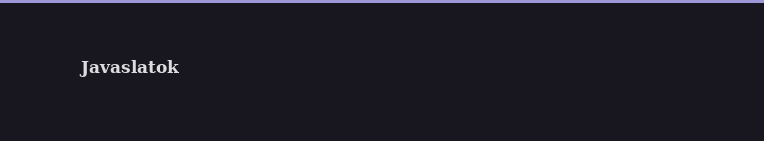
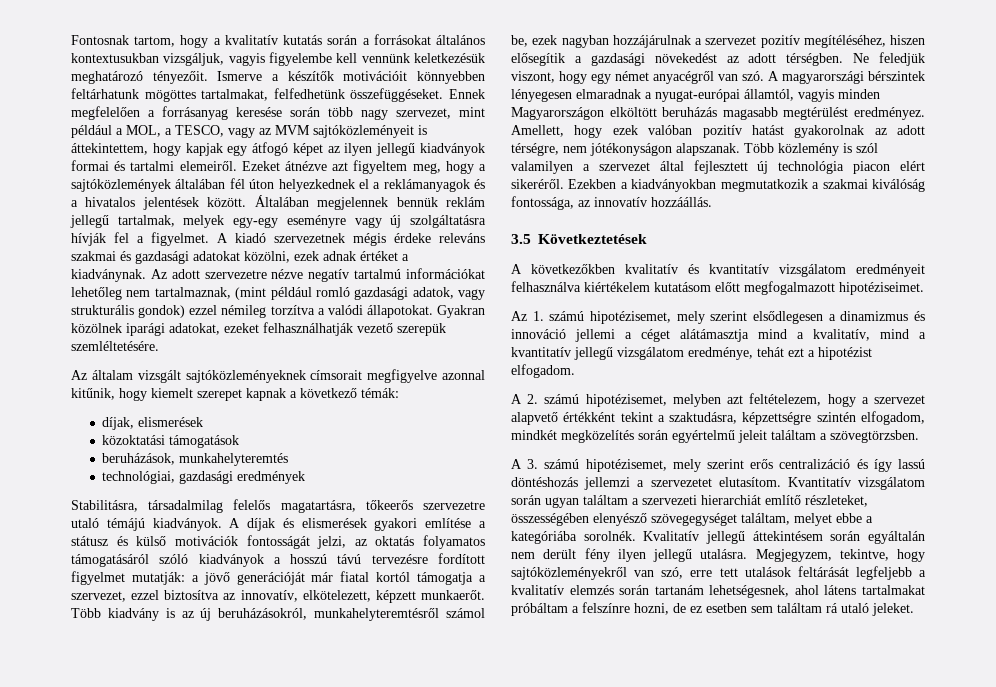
[79,60,180,77] Javaslatok -> [71,34,486,48] [71,52,485,66] [71,71,485,84] [71,88,485,102] [71,106,485,120] [71,125,427,138] [71,142,485,156] [71,160,486,174] [71,178,485,192] [71,195,485,210] [70,215,487,228] [71,232,485,246] [71,251,409,264] [71,268,485,282] [71,287,485,300] [71,305,485,318] [71,322,446,336] [71,341,159,351] [71,369,485,383] [71,388,399,401] [102,417,204,430] [102,435,240,448] [102,453,289,466] [102,471,306,484] [71,499,485,513] [71,518,486,531] [71,535,485,549] [71,553,485,567] [71,571,487,585] [71,590,485,603] [71,608,485,621] [511,35,925,48] [511,52,925,66] [511,71,925,84] [511,89,880,102] [511,107,925,120] [511,125,925,138] [511,143,878,156] [511,160,925,174] [511,179,925,192] [511,196,712,210] [511,234,647,244] [511,264,925,277] [511,281,924,295] [511,311,925,324] [511,329,926,342] [511,347,872,360] [511,364,575,378] [511,393,925,407] [511,411,925,425] [511,430,919,443] [511,459,925,472] [511,477,925,490] [511,495,868,508] [511,513,873,526] [511,531,925,544] [511,548,925,562] [511,566,926,580] [511,585,925,598] [511,602,914,616] Fontosnak tartom, hogy a kvalitatív kutatás során a forrásokat általános kontextusukban vizsgáljuk, vagyis figyelembe kell vennünk keletkezésük meghatározó tényezőit. Ismerve a készítők motivációit könnyebben feltárhatunk mögöttes tartalmakat, felfedhetünk összefüggéseket. Ennek megfelelően a forrásanyag keresése során több nagy szervezet, mint például a MOL, a TESCO, vagy az MVM sajtóközleményeit is áttekintettem, hogy kapjak egy átfogó képet az ilyen jellegű kiadványok formai és tartalmi elemeiről. Ezeket átnézve azt figyeltem meg, hogy a sajtóközlemények általában fél úton helyezkednek el a reklámanyagok és a hivatalos jelentések között. Általában megjelennek bennük reklám jellegű tartalmak, melyek egy-egy eseményre vagy új szolgáltatásra hívják fel a figyelmet. A kiadó szervezetnek mégis érdeke releváns szakmai és gazdasági adatokat közölni, ezek adnak értéket a kiadványnak. Az adott szervezetre nézve negatív tartalmú információkat lehetőleg nem tartalmaznak, (mint például romló gazdasági adatok, vagy strukturális gondok) ezzel némileg torzítva a valódi állapotokat. Gyakran közölnek iparági adatokat, ezeket felhasználhatják vezető szerepük szemléltetésére. // Az általam vizsgált sajtóközleményeknek címsorait megfigyelve azonnal kitűnik, hogy kiemelt szerepet kapnak a következő témák: // díjak, elismerések // közoktatási támogatások // beruházások, munkahelyteremtés // technológiai, gazdasági eredmények // Stabilitásra, társadalmilag felelős magatartásra, tőkeerős szervezetre utaló témájú kiadványok. A díjak és elismerések gyakori említése a státusz és külső motivációk fontosságát jelzi, az oktatás folyamatos támogatásáról szóló kiadványok a hosszú távú tervezésre fordított figyelmet mutatják: a jövő generációját már fiatal kortól támogatja a szervezet, ezzel biztosítva az innovatív, elkötelezett, képzett munkaerőt. Több kiadvány is az új beruházásokról, munkahelyteremtésről számol be, ezek nagyban hozzájárulnak a szervezet pozitív megítéléséhez, hiszen elősegítik a gazdasági növekedést az adott térségben. Ne feledjük viszont, hogy egy német anyacégről van szó. A magyarországi bérszintek lényegesen elmaradnak a nyugat-európai államtól, vagyis minden Magyarországon elköltött beruházás magasabb megtérülést eredményez. Amellett, hogy ezek valóban pozitív hatást gyakorolnak az adott térségre, nem jótékonyságon alapszanak. Több közlemény is szól valamilyen a szervezet által fejlesztett új technológia piacon elért sikeréről. Ezekben a kiadványokban megmutatkozik a szakmai kiválóság fontossága, az innovatív hozzáállás. // 3.5 Következtetések // A következőkben kvalitatív és kvantitatív vizsgálatom eredményeit felhasználva kiértékelem kutatásom előtt megfogalmazott hipotéziseimet. // Az 1. számú hipotézisemet, mely szerint elsődlegesen a dinamizmus és innováció jellemi a céget alátámasztja mind a kvalitatív, mind a kvantitatív jellegű vizsgálatom eredménye, tehát ezt a hipotézist elfogadom. // A 2. számú hipotézisemet, melyben azt feltételezem, hogy a szervezet alapvető értékként tekint a szaktudásra, képzettségre szintén elfogadom, mindkét megközelítés során egyértelmű jeleit találtam a szövegtörzsben. // A 3. számú hipotézisemet, mely szerint erős centralizáció és így lassú döntéshozás jellemzi a szervezetet elutasítom. Kvantitatív vizsgálatom során ugyan találtam a szervezeti hierarchiát említő részleteket, összességében elenyésző szövegegységet találtam, melyet ebbe a kategóriába sorolnék. Kvalitatív jellegű áttekintésem során egyáltalán nem derült fény ilyen jellegű utalásra. Megjegyzem, tekintve, hogy sajtóközleményekről van szó, erre tett utalások feltárását legfeljebb a kvalitatív elemzés során tartanám lehetségesnek, ahol látens tartalmakat próbáltam a felszínre hozni, de ez esetben sem találtam rá utaló jeleket.

